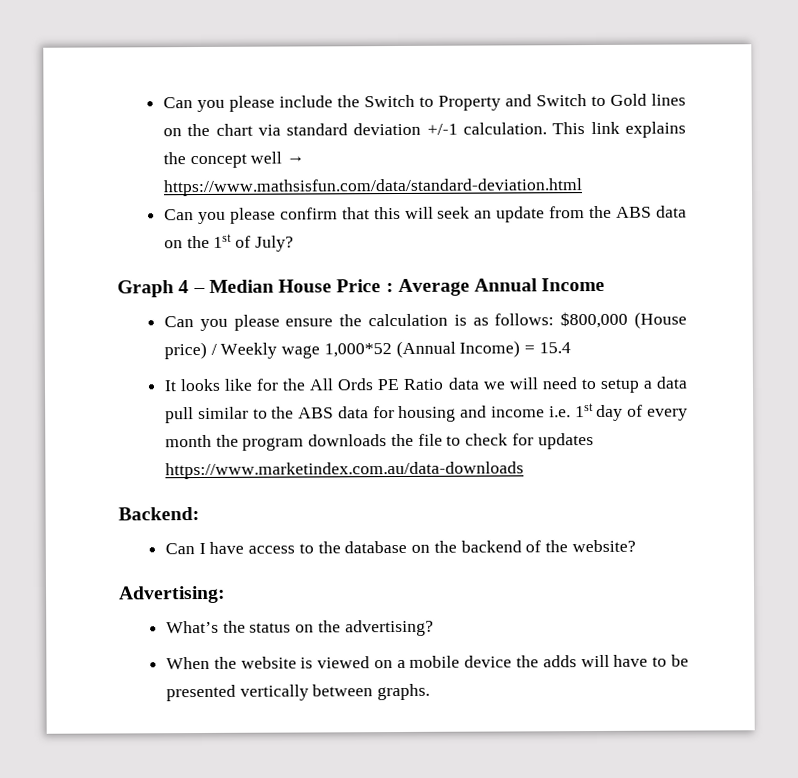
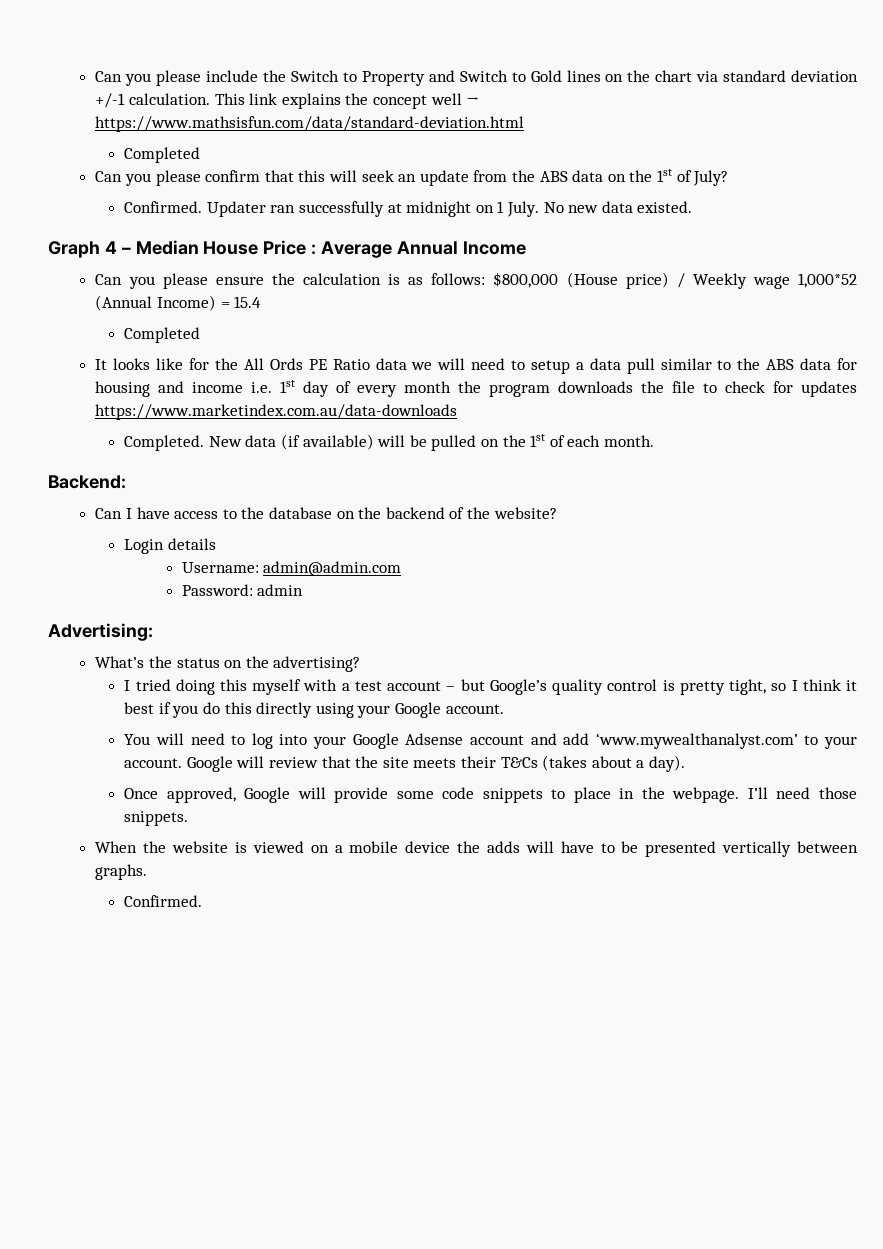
(583, 187) none -> [124,147,201,163] // Completed
(294, 243) none -> [124,201,693,217] // Confirmed. Updater ran successfully at midnight on 1 July. No new data existed.
(571, 348) none -> [124,327,201,343] // Completed
(524, 470) none -> [124,434,654,451] // Completed. New data (if available) will be pulled on the 1st of each month.
(636, 546) none -> [124,538,216,554] [181,561,402,576] [181,584,304,596] // Login details // Username: admin@admin.com // Password: admin
(434, 628) none -> [124,679,858,695] [124,702,504,718] [124,733,857,749] [124,755,685,772] [124,787,858,803] [124,811,189,826] // I tried doing this myself with a test account – but Google’s quality control is pretty tight, so I think it best if you do this directly using your Google account. // You will need to log into your Google Adsense account and add ‘www.mywealthanalyst.com’ to your account. Google will review that the site meets their T&Cs (takes about a day). // Once approved, Google will provide some code snippets to place in the webpage. I’ll need those snippets.
(431, 692) none -> [124,895,203,907] // Confirmed.

